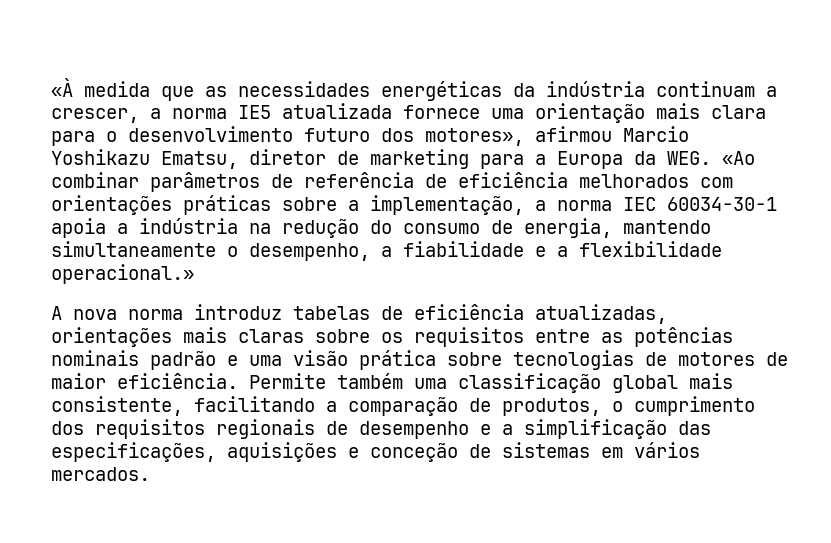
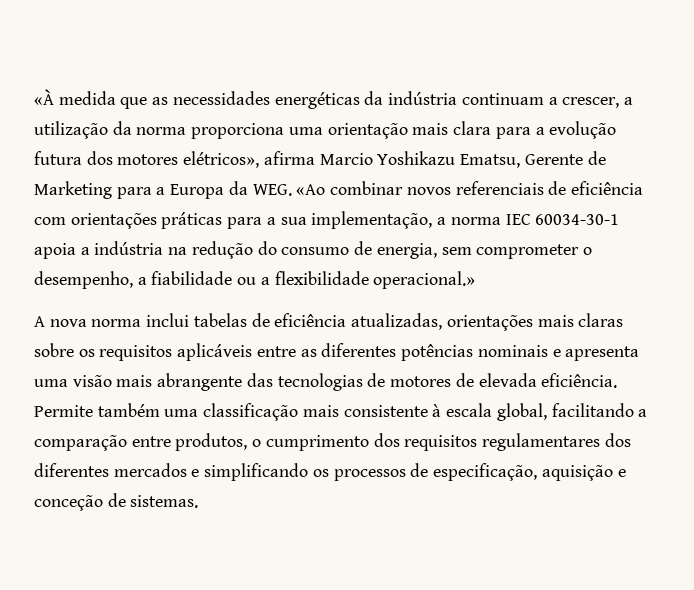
[172,103,480,119] norma IE5 atualizada fornece -> [34,121,285,139] utilização da norma proporciona
[106,126,689,146] [51,149,469,169] o desenvolvimento futuro dos motores», afirmou Marcio Yoshikazu Ematsu, diretor de marketing -> [535,121,617,139] [34,151,606,168] [34,181,112,199] a evolução futura dos motores elétricos», afirma Marcio Yoshikazu Ematsu, Gerente de Marketing
[150,172,689,192] parâmetros de referência de eficiência melhorados -> [406,181,643,195] novos referenciais de eficiência
[282,197,359,211] sobre a -> [227,217,307,229] para a sua
[623,220,711,234] [51,241,216,257] mantendo simultaneamente -> [441,244,580,259] sem comprometer
[535,246,546,257] e -> [237,277,257,285] ou
[194,304,282,320] introduz -> [146,313,190,327] inclui
(524, 337) none -> [177,343,253,361] aplicáveis
(623, 337) none -> [321,343,397,357] diferentes
[150,350,502,370] padrão e uma visão prática sobre -> [552,346,640,361] [34,373,273,391] e apresenta uma visão mais abrangente das
[51,373,106,389] maior -> [478,373,537,387] elevada
[612,373,733,393] [51,396,183,416] global mais consistente, -> [302,403,547,421] mais consistente à escala global,
[469,398,491,412] de -> [131,436,171,447] entre
[216,419,711,439] [51,442,700,462] [51,467,150,481] regionais de desempenho e a simplificação das especificações, aquisições e conceção de sistemas em vários mercados. -> [482,433,631,451] [34,463,626,481] [34,493,199,511] regulamentares dos diferentes mercados e simplificando os processos de especificação, aquisição e conceção de sistemas.

